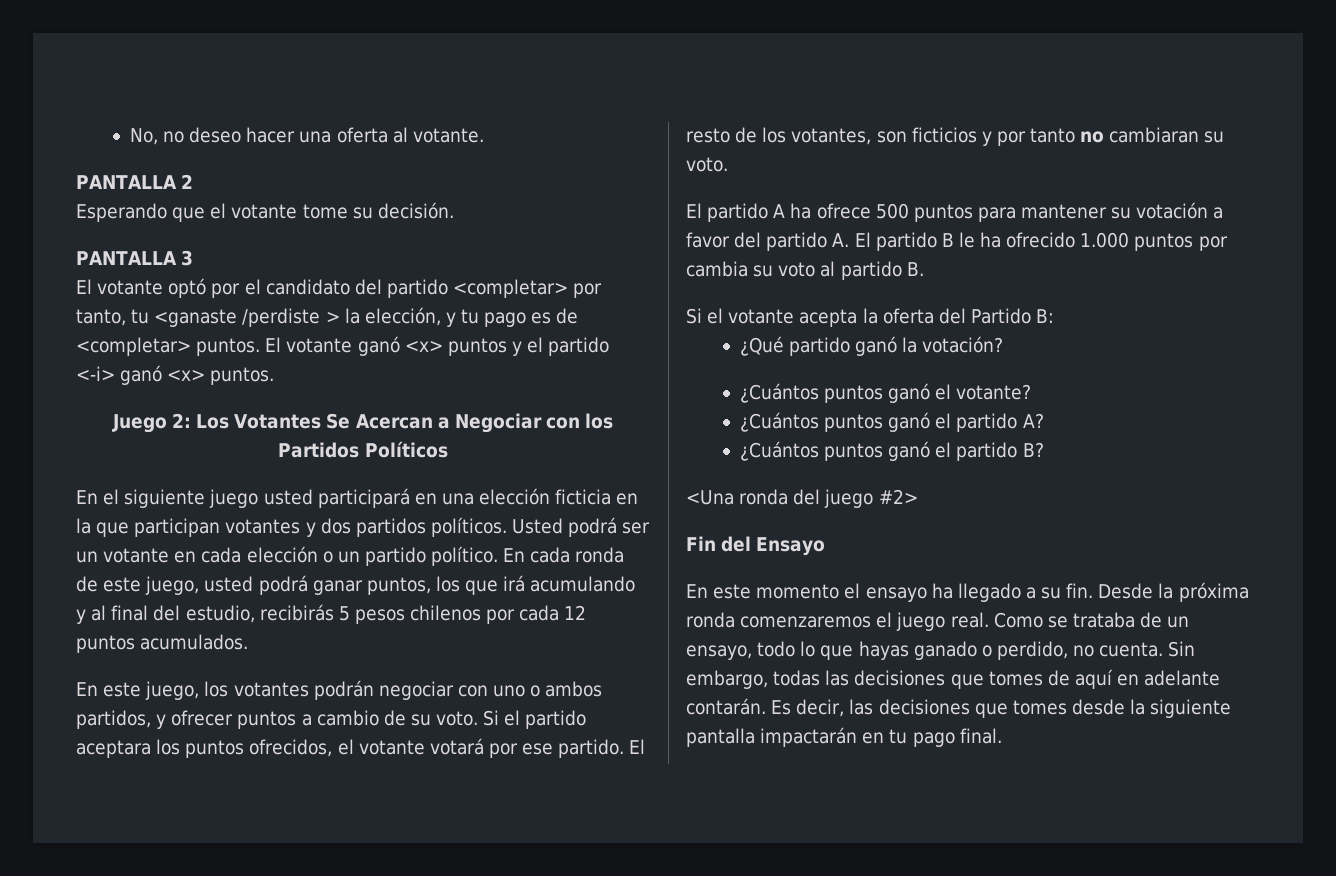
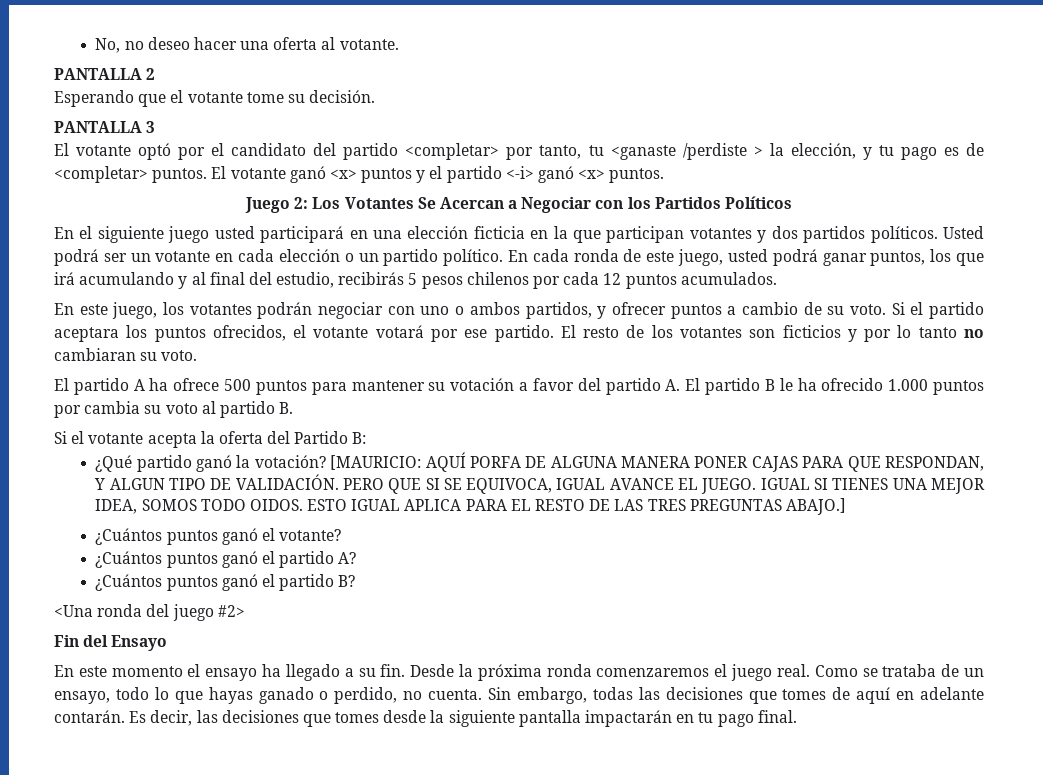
[791,128,872,145] votantes, -> [680,327,743,338] votantes
(1026, 138) none -> [897,325,912,338] lo
(1004, 344) none -> [330,452,984,472] [94,474,985,494] [95,498,846,515] [MAURICIO: AQUÍ PORFA DE ALGUNA MANERA PONER CAJAS PARA QUE RESPONDAN, Y ALGUN TIPO DE VALIDACIÓN. PERO QUE SI SE EQUIVOCA, IGUAL AVANCE EL JUEGO. IGUAL SI TIENES UNA MEJOR IDEA, SOMOS TODO OIDOS. ESTO IGUAL APLICA PARA EL RESTO DE LAS TRES PREGUNTAS ABAJO.]

